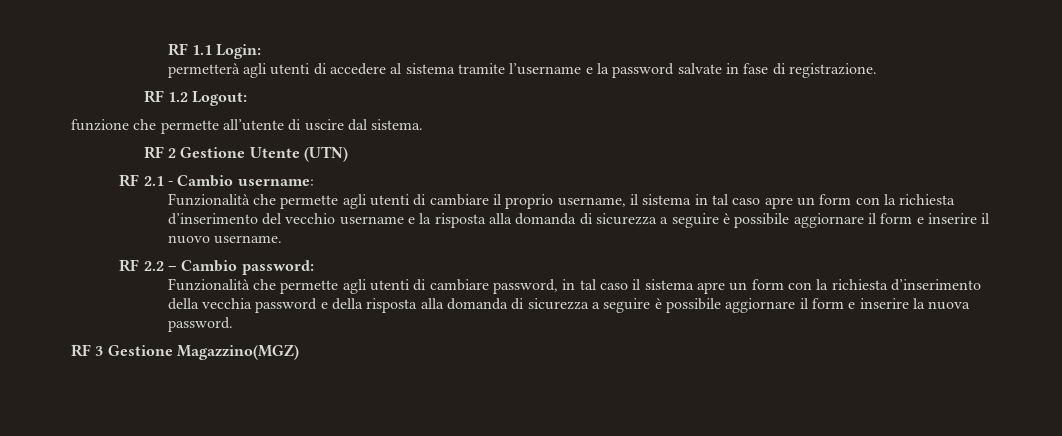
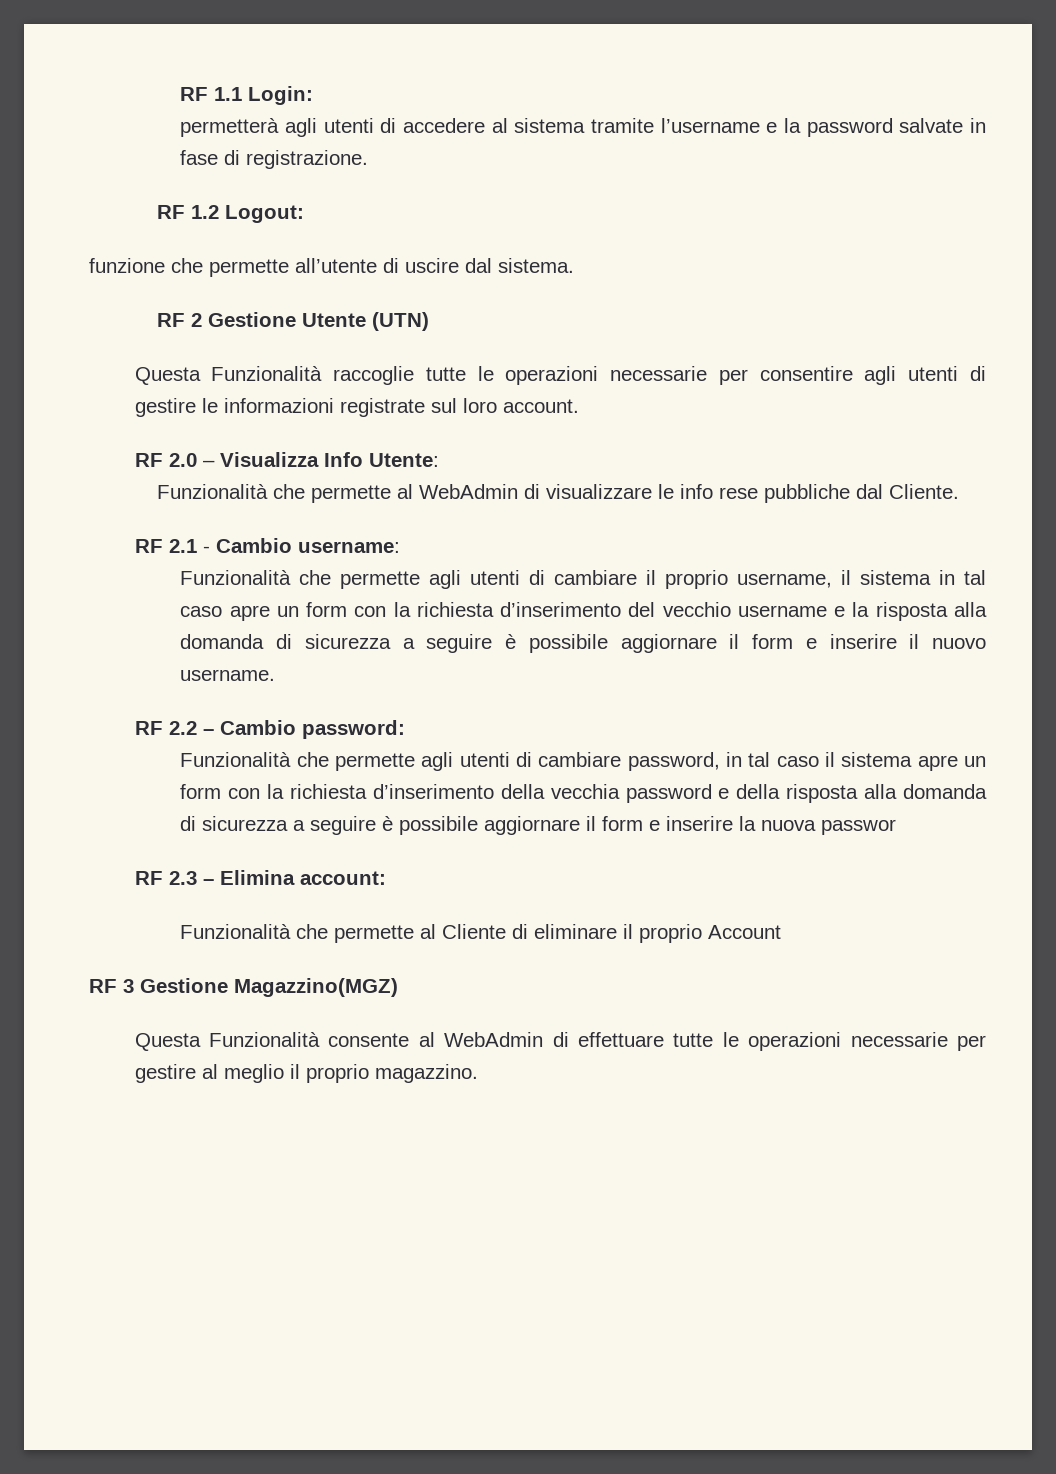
(348, 154) none -> [134,366,987,385] [134,398,579,417] [134,452,439,467] [157,484,960,503] // Questa Funzionalità raccoglie tutte le operazioni necessarie per consentire agli utenti di gestire le informazioni registrate sul loro account. // RF 2.0 – Visualizza Info Utente: // Funzionalità che permette al WebAdmin di visualizzare le info rese pubbliche dal Cliente.
[167,317,233,332] [71,344,299,360] password. // RF 3 Gestione Magazzino(MGZ) -> [821,819,897,835] [134,870,386,885] [180,924,782,943] [89,978,398,997] [134,1032,987,1051] [134,1064,478,1083] passwor // RF 2.3 – Elimina account: // Funzionalità che permette al Cliente di eliminare il proprio Account // RF 3 Gestione Magazzino(MGZ) // Questa Funzionalità consente al WebAdmin di effettuare tutte le operazioni necessarie per gestire al meglio il proprio magazzino.

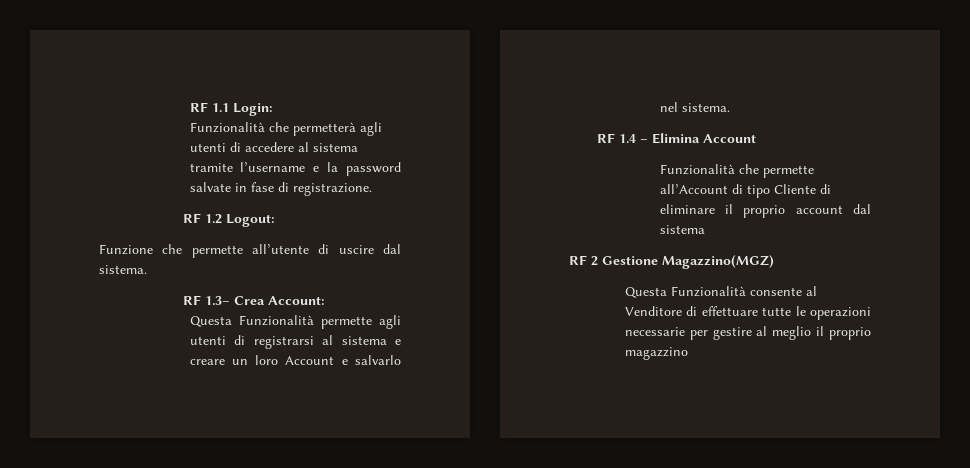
(314, 95) none -> [189,122,289,133] Funzionalità che
[89,258,165,273] funzione -> [99,244,153,255] Funzione
[191,312,430,331] [134,366,987,385] [134,398,579,417] [134,452,439,467] [157,484,960,503] [134,538,400,553] [180,570,987,589] [180,602,987,621] [180,634,986,653] [180,669,276,681] [134,720,405,739] [180,752,986,771] [180,784,987,803] [180,816,897,835] [134,870,386,885] [180,924,437,943] 2 Gestione Utente (UTN) // Questa Funzionalità raccoglie tutte le operazioni necessarie per consentire agli utenti di gestire le informazioni registrate sul loro account. // RF 2.0 – Visualizza Info Utente: // Funzionalità che permette al WebAdmin di visualizzare le info rese pubbliche dal Cliente. // RF 2.1 - Cambio username: // Funzionalità che permette agli utenti di cambiare il proprio username, il sistema in tal caso apre un form con la richiesta d’inserimento del vecchio username e la risposta alla domanda di sicurezza a seguire è possibile aggiornare il form e inserire il nuovo username. // RF 2.2 – Cambio password: // Funzionalità che permette agli utenti di cambiare password, in tal caso il sistema apre un form con la richiesta d’inserimento della vecchia password e della risposta alla domanda di sicurezza a seguire è possibile aggiornare il form e inserire la nuova passwor // RF 2.3 – Elimina account: // Funzionalità che permette al -> [204,296,325,305] [189,315,401,329] [189,335,401,349] [189,355,401,365] [659,102,730,112] [596,133,756,144] [659,164,814,178] [659,184,770,198] 1.3– Crea Account: // Questa Funzionalità permette agli utenti di registrarsi al sistema e creare un loro Account e salvarlo nel sistema. // RF 1.4 – Elimina Account // Funzionalità che permette all’Account di tipo
[708,925,782,939] [89,979,134,993] Account // RF 3 -> [795,204,871,214] [659,225,705,234] [569,255,598,266] account dal sistema // RF 2
[444,1032,544,1047] WebAdmin -> [624,306,682,316] Venditore
[374,1064,478,1083] magazzino. -> [624,347,688,360] magazzino

